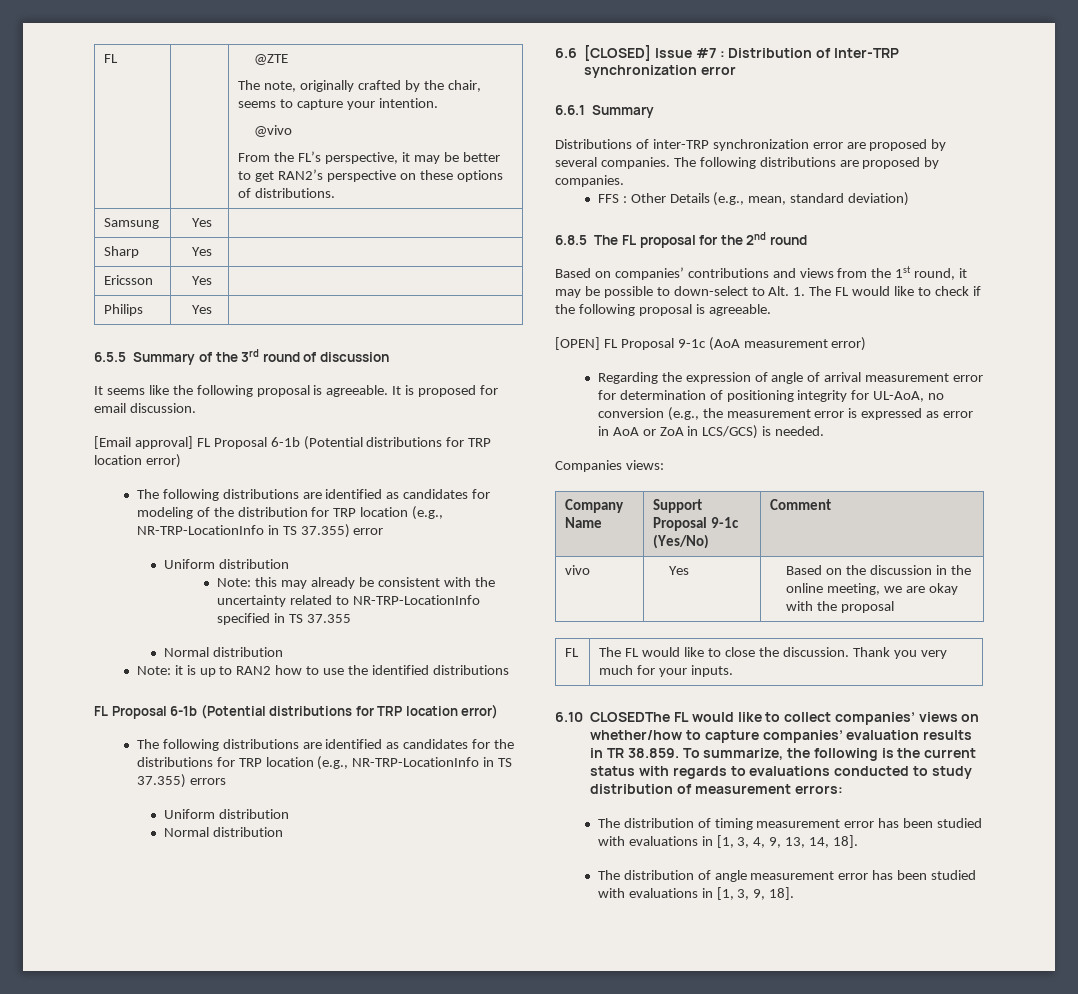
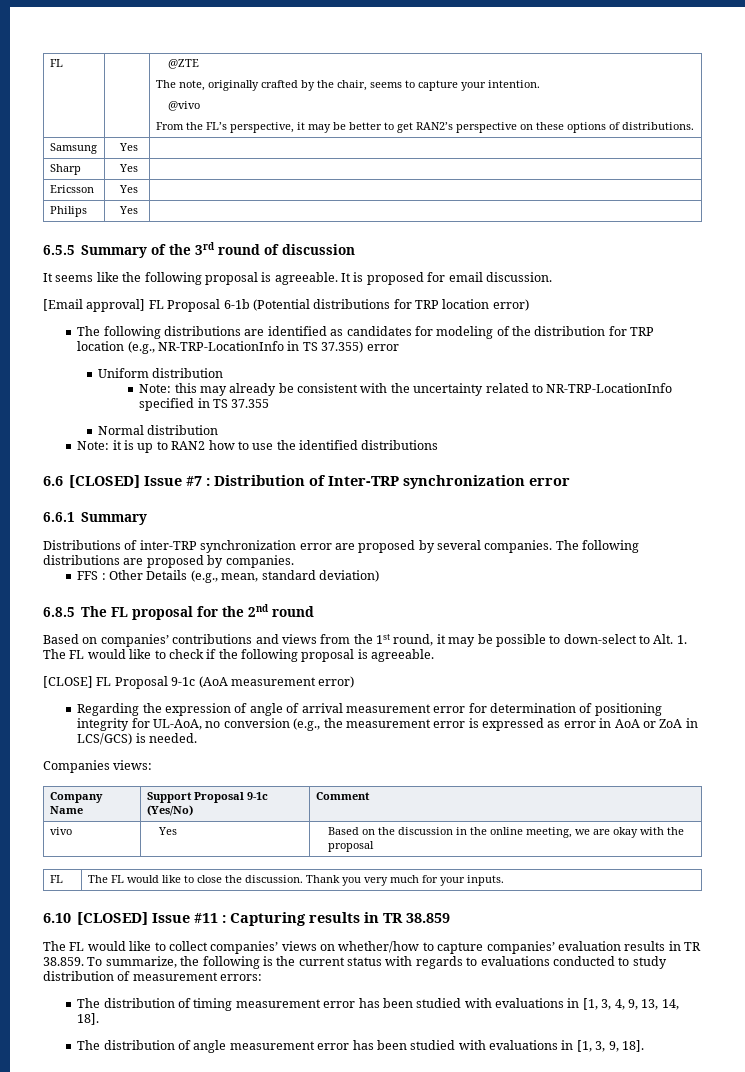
[94,704,499,719] [136,739,515,751] [136,756,513,770] [136,774,226,788] [163,809,289,819] [163,827,283,837] // FL Proposal 6-1b (Potential distributions for TRP location error) // The following distributions are identified as candidates for the distributions for TRP location (e.g., NR-TRP-LocationInfo in TS 37.355) errors // Uniform distribution // Normal distribution -> (439, 445) none
[555,337,600,350] [OPEN] -> [43,676,93,688] [CLOSE]
[590,712,671,722] CLOSEDThe -> [77,912,451,926] [43,941,66,951] [CLOSED] Issue #11 : Capturing results in TR 38.859 // The

